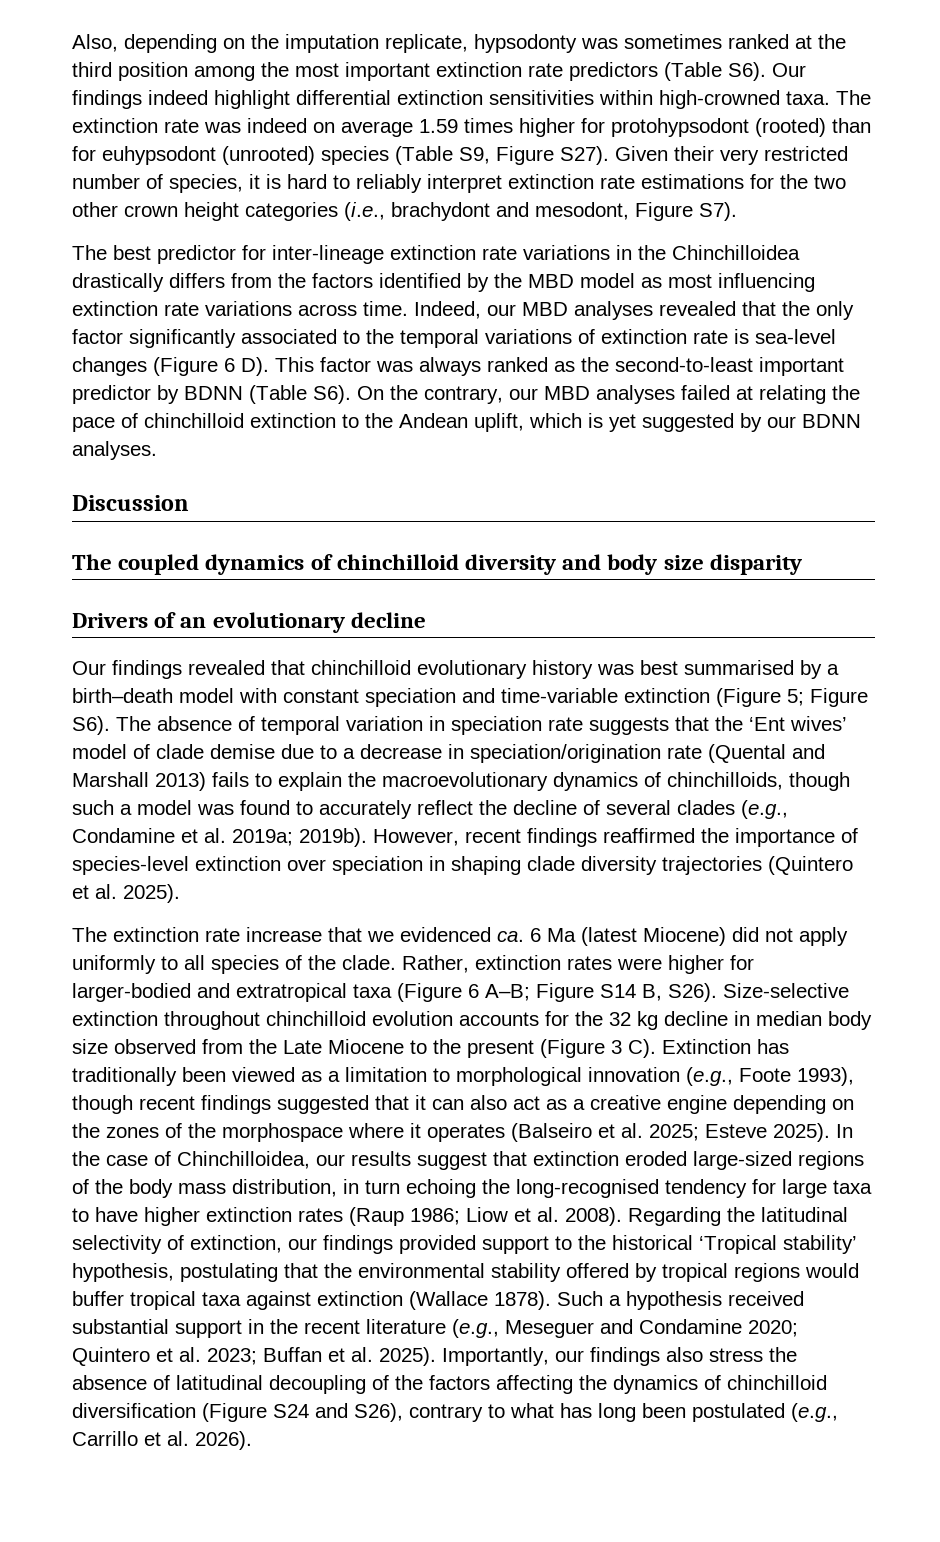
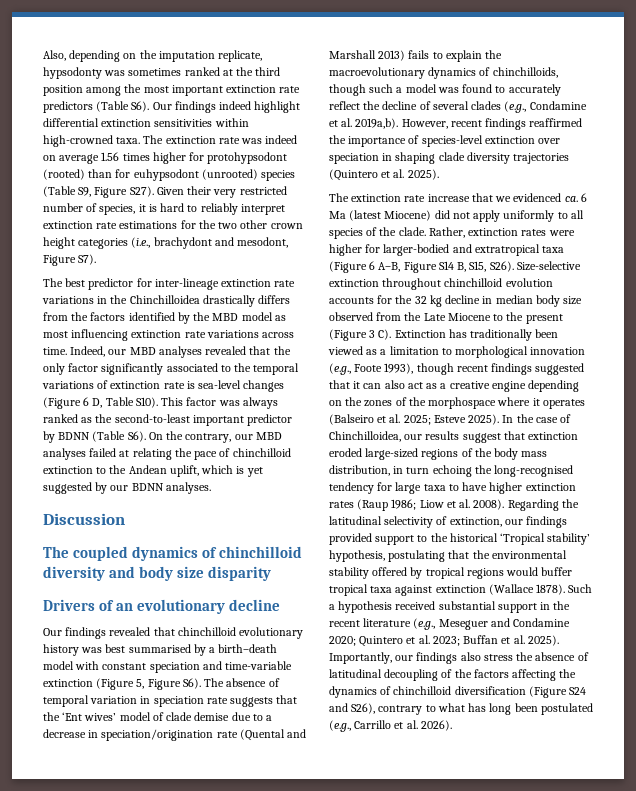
[419,119,458,133] 1.59 -> [101,152,120,161] 1.56
[241,357,269,376] D). -> [92,397,158,408] D, Table S10).
[787,689,804,706] 5; -> [136,679,145,689] 5,
[232,828,367,847] 2019a; 2019b). -> [355,118,399,129] 2019a,b).
[485,984,530,1001] A–B; -> [378,262,401,272] A–B,
(662, 992) none -> [469,261,487,272] S15,

